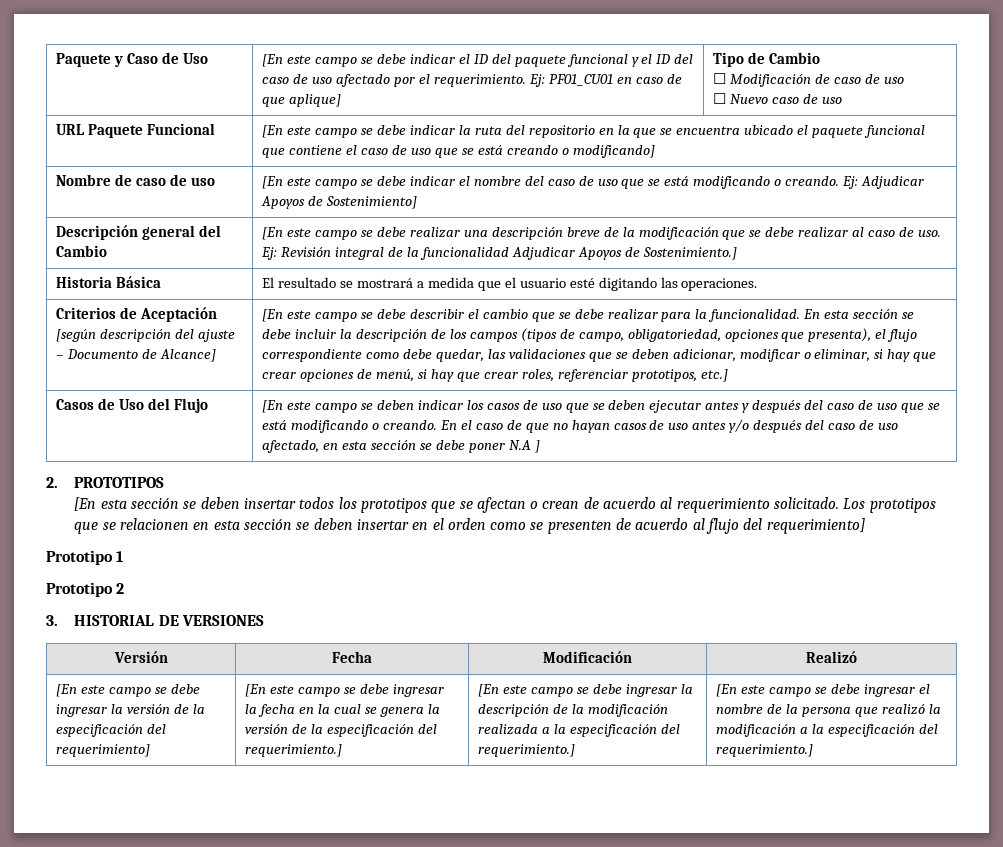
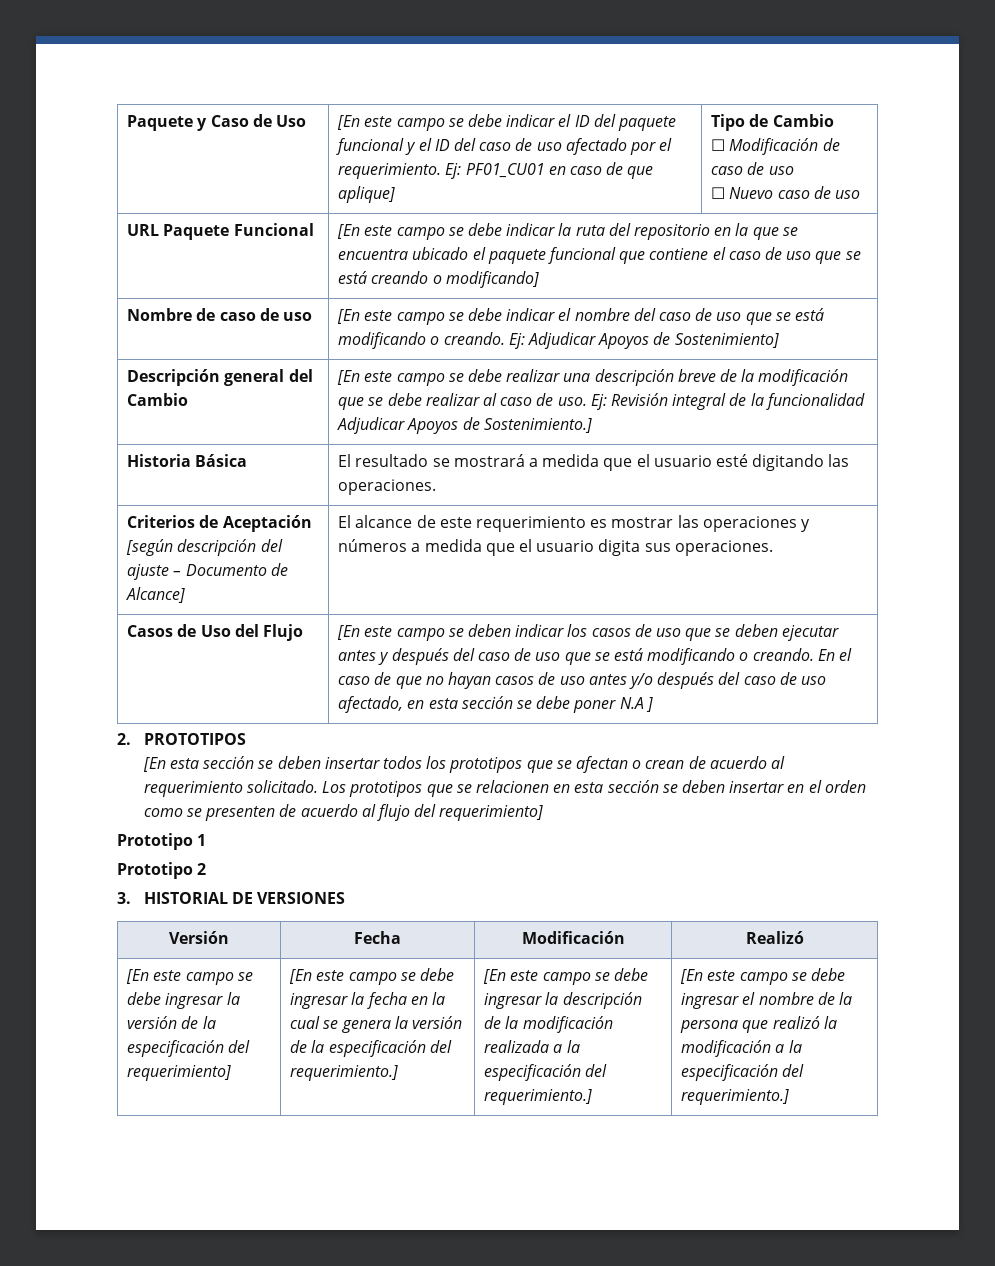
[262,309,914,322] [262,328,918,342] [262,349,937,362] [262,369,728,382] [En este campo se debe describir el cambio que se debe realizar para la funcionalidad. En esta sección se debe incluir la descripción de los campos (tipos de campo, obligatoriedad, opciones que presenta), el flujo correspondiente como debe quedar, las validaciones que se deben adicionar, modificar o eliminar, si hay que crear opciones de menú, si hay que crear roles, referenciar prototipos, etc.] -> [338,515,810,532] [338,539,773,556] El alcance de este requerimiento es mostrar las operaciones y números a medida que el usuario digita sus operaciones.

